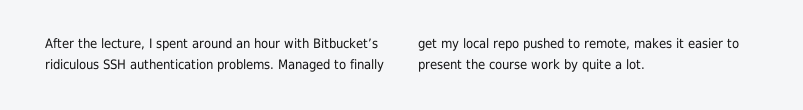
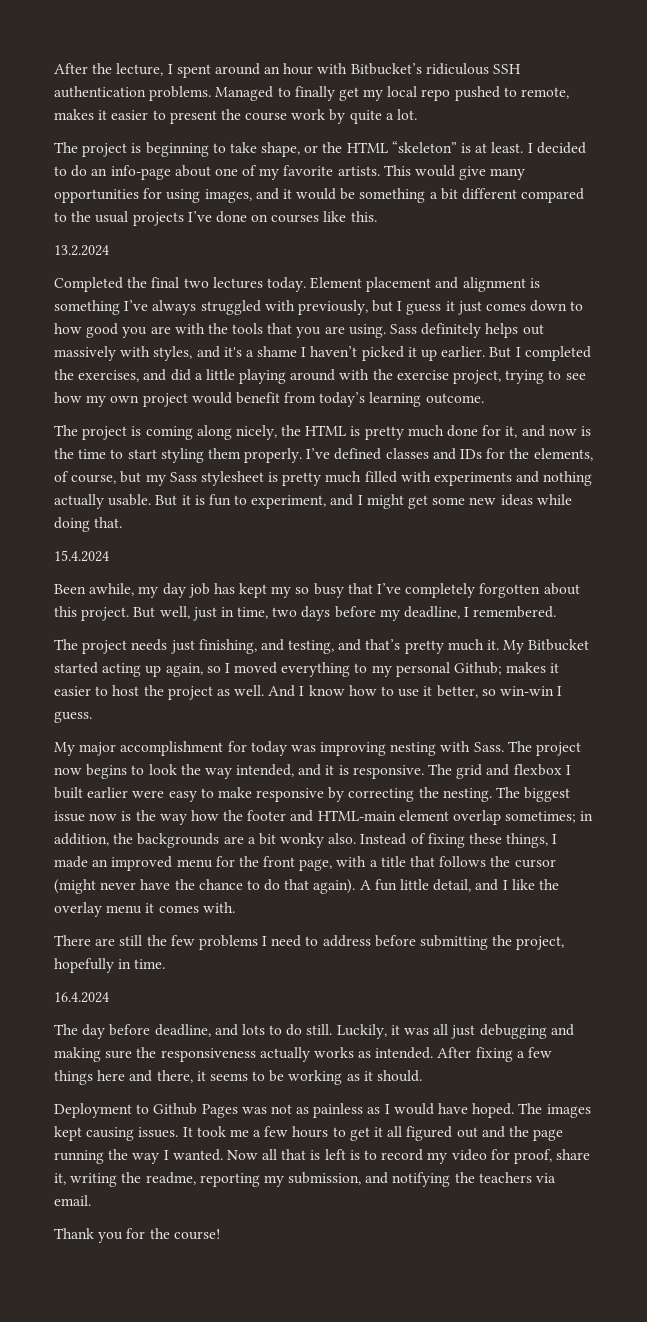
(645, 64) none -> [54,141,586,157] [54,165,526,180] [54,188,585,203] [54,211,377,226] [54,245,109,256] [54,277,540,292] [54,300,584,315] [54,323,544,338] [54,346,591,361] [54,369,586,384] [54,392,484,407] [54,425,591,440] [54,448,593,463] [54,471,593,486] [54,494,572,509] [54,517,123,532] [54,550,109,562] [54,583,580,598] [54,606,557,621] [54,639,590,654] [54,662,560,677] [54,685,563,700] [54,711,92,723] [54,741,582,756] [54,764,571,779] [54,787,571,802] [54,810,594,825] [54,833,558,848] [54,856,556,871] [54,879,559,894] [54,902,235,917] [54,935,565,950] [54,958,166,973] [54,992,109,1003] [54,1024,574,1039] [54,1047,553,1062] [54,1070,423,1085] [54,1103,591,1118] [54,1126,564,1141] [54,1149,591,1164] [54,1172,557,1187] [54,1195,91,1206] [54,1228,220,1243] // The project is beginning to take shape, or the HTML “skeleton” is at least. I decided to do an info-page about one of my favorite artists. This would give many opportunities for using images, and it would be something a bit different compared to the usual projects I’ve done on courses like this. // 13.2.2024 // Completed the final two lectures today. Element placement and alignment is something I’ve always struggled with previously, but I guess it just comes down to how good you are with the tools that you are using. Sass definitely helps out massively with styles, and it's a shame I haven’t picked it up earlier. But I completed the exercises, and did a little playing around with the exercise project, trying to see how my own project would benefit from today’s learning outcome. // The project is coming along nicely, the HTML is pretty much done for it, and now is the time to start styling them properly. I’ve defined classes and IDs for the elements, of course, but my Sass stylesheet is pretty much filled with experiments and nothing actually usable. But it is fun to experiment, and I might get some new ideas while doing that. // 15.4.2024 // Been awhile, my day job has kept my so busy that I’ve completely forgotten about this project. But well, just in time, two days before my deadline, I remembered. // The project needs just finishing, and testing, and that’s pretty much it. My Bitbucket started acting up again, so I moved everything to my personal Github; makes it easier to host the project as well. And I know how to use it better, so win-win I guess. // My major accomplishment for today was improving nesting with Sass. The project now begins to look the way intended, and it is responsive. The grid and flexbox I built earlier were easy to make responsive by correcting the nesting. The biggest issue now is the way how the footer and HTML-main element overlap sometimes; in addition, the backgrounds are a bit wonky also. Instead of fixing these things, I made an improved menu for the front page, with a title that follows the cursor (might never have the chance to do that again). A fun little detail, and I like the overlay menu it comes with. // There are still the few problems I need to address before submitting the project, hopefully in time. // 16.4.2024 // The day before deadline, and lots to do still. Luckily, it was all just debugging and making sure the responsiveness actually works as intended. After fixing a few things here and there, it seems to be working as it should. // Deployment to Github Pages was not as painless as I would have hoped. The images kept causing issues. It took me a few hours to get it all figured out and the page running the way I wanted. Now all that is left is to record my video for proof, share it, writing the readme, reporting my submission, and notifying the teachers via email. // Thank you for the course!

